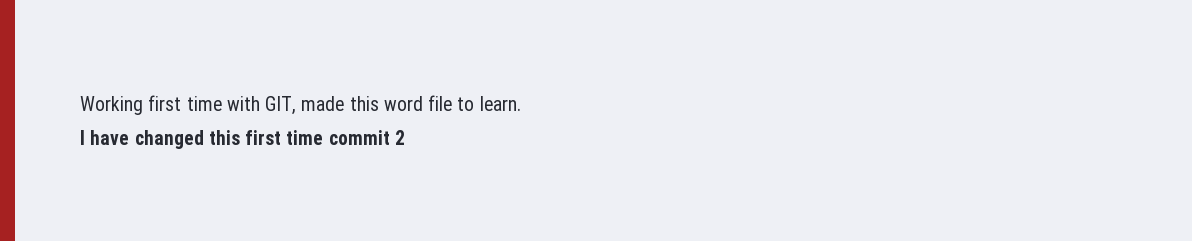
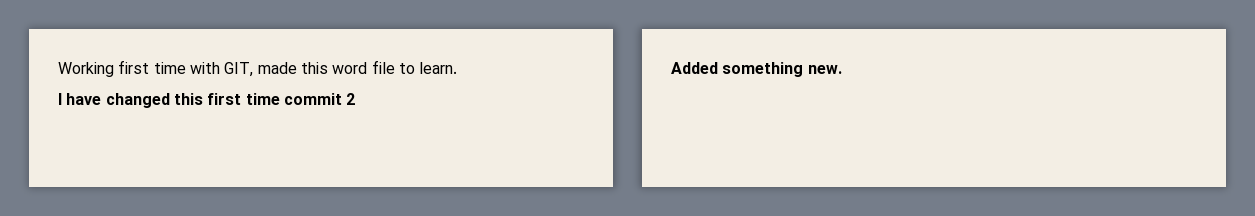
(405, 137) none -> [671,62,842,77] // Added something new.

